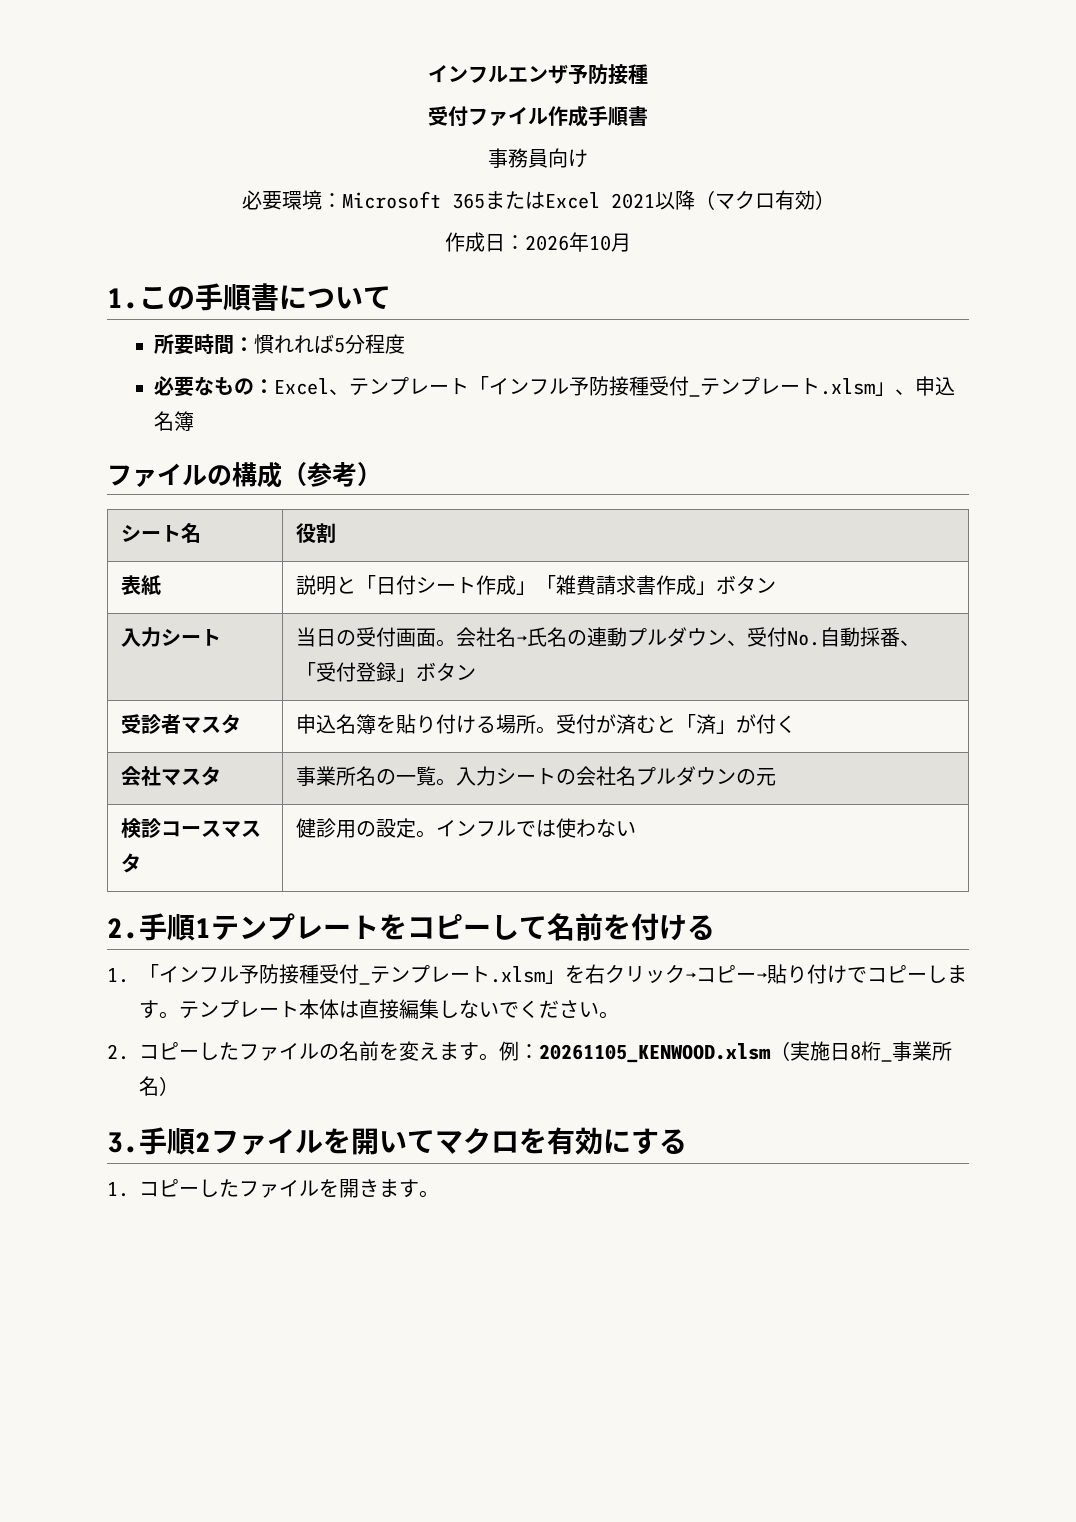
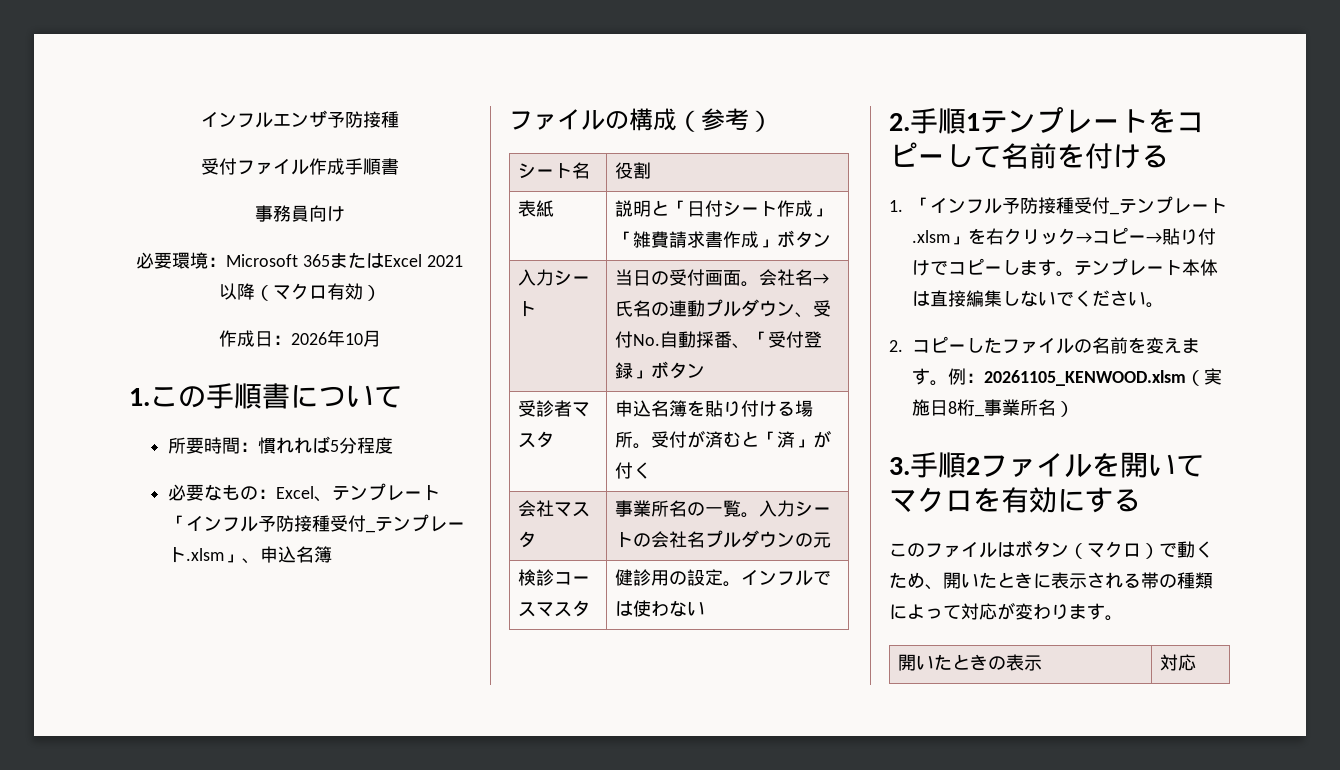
[107,1179,439,1198] 1.コピーしたファイルを開きます。 -> [889,540,1213,559] [889,572,1213,590] [889,602,1123,621] [897,654,1042,671] [1159,654,1196,671] このファイルはボタン（マクロ）で動くため、開いたときに表示される帯の種類によって対応が変わります。 // 開いたときの表示 | 対応

